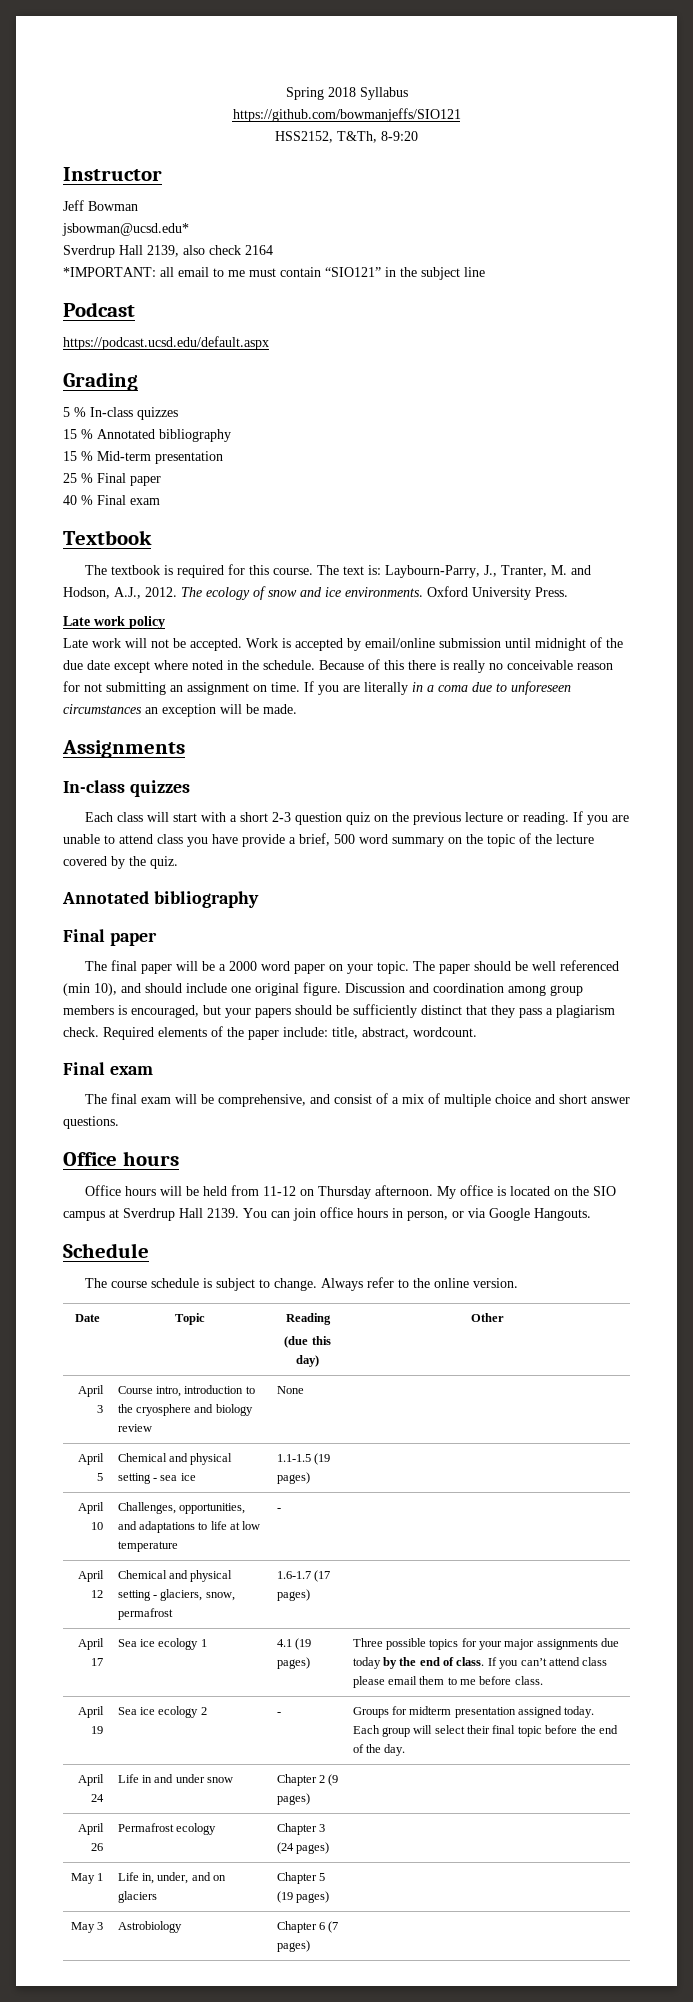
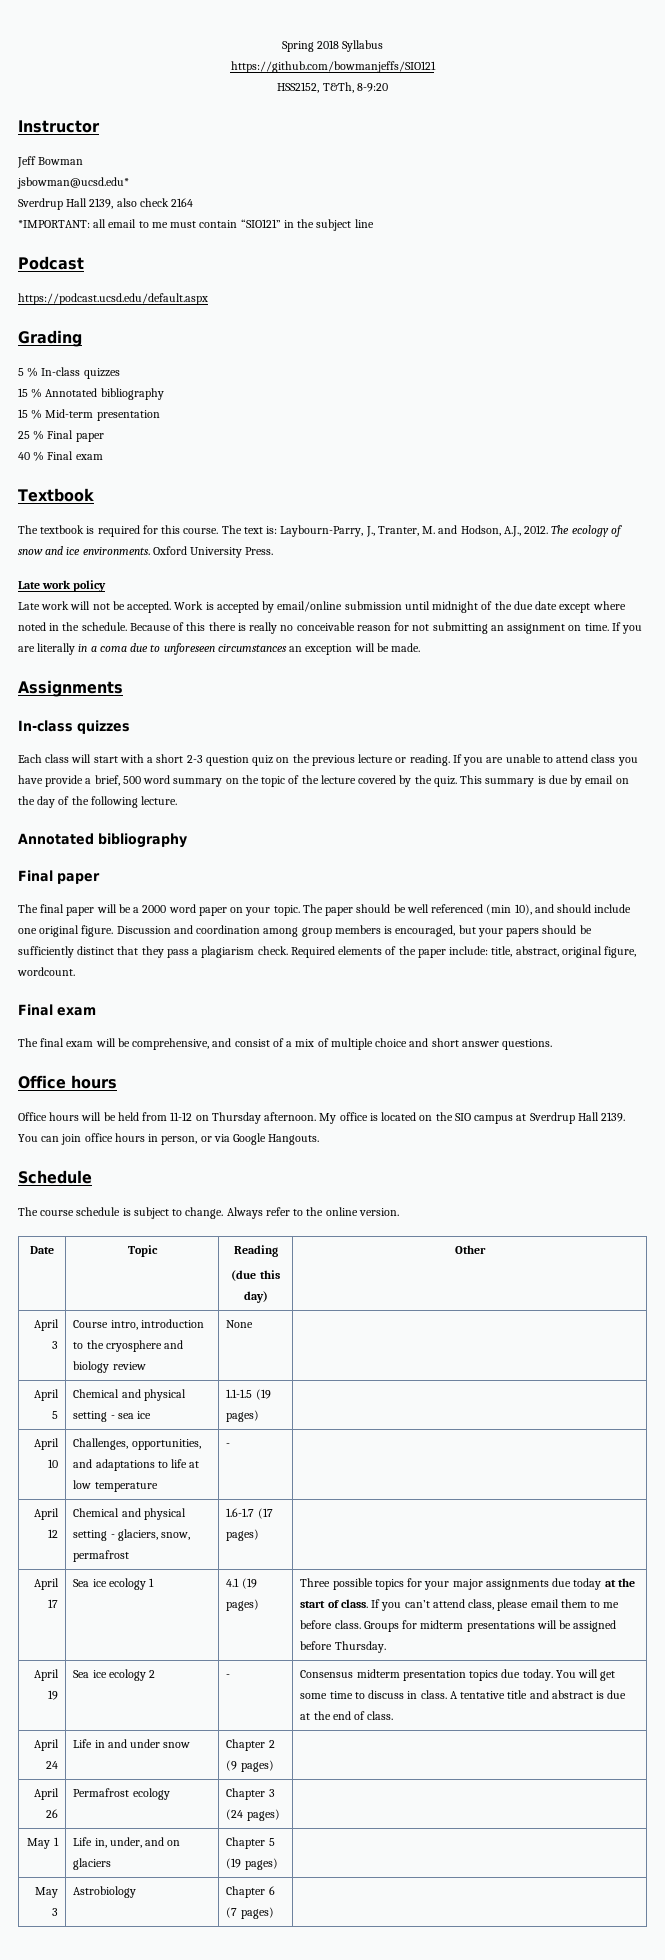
(178, 862) none -> [460,775,629,787] [18,796,178,808] This summary is due by email on the day of the following lecture.
(409, 1033) none -> [561,946,637,958] original figure,
[382,1657,440,1669] by the end -> [604,1578,635,1587] [300,1601,326,1608] at the start
[582,1657,608,1666] class -> [468,1599,495,1610] class,
(543, 1680) none -> [363,1620,617,1632] [300,1641,386,1653] Groups for midterm presentations will be assigned before Thursday.
[352,1706,595,1718] [352,1725,618,1737] [352,1744,406,1756] Groups for midterm presentation assigned today. Each group will select their final topic before the end of the day. -> [300,1669,616,1681] [300,1690,627,1699] [300,1711,394,1720] Consensus midterm presentation topics due today. You will get some time to discuss in class. A tentative title and abstract is due at the end of class.

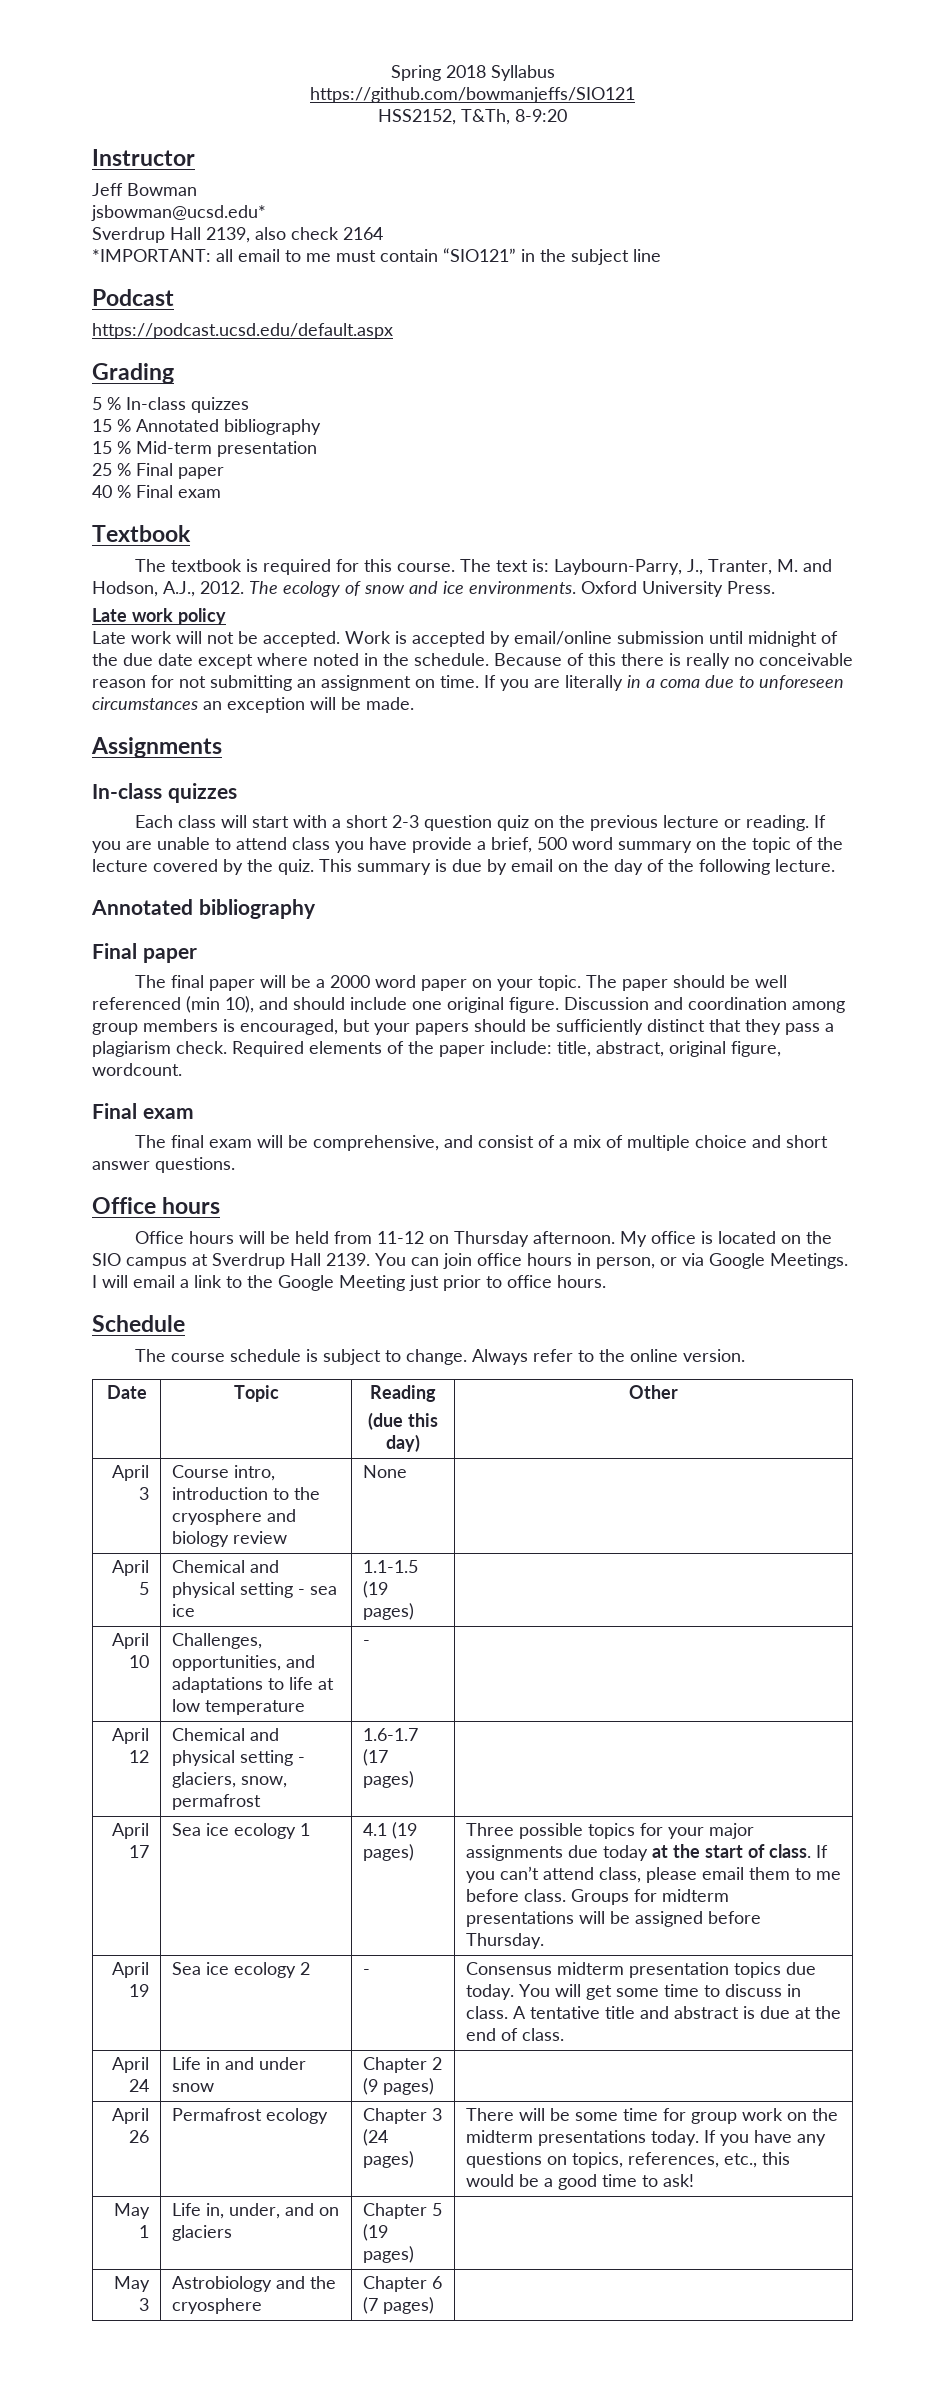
[268,1134,320,1145] Hangouts. -> [770,1253,848,1269] [92,1275,606,1291] Meetings. I will email a link to the Google Meeting just prior to office hours.
(280, 1815) none -> [465,2108,838,2124] [465,2130,826,2146] [465,2152,790,2168] [465,2174,694,2190] There will be some time for group work on the midterm presentations today. If you have any questions on topics, references, etc., this would be a good time to ask!
(137, 1892) none -> [275,2276,336,2289] [171,2298,262,2314] and the cryosphere

